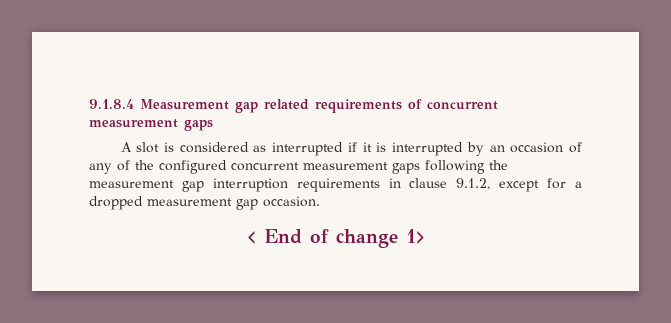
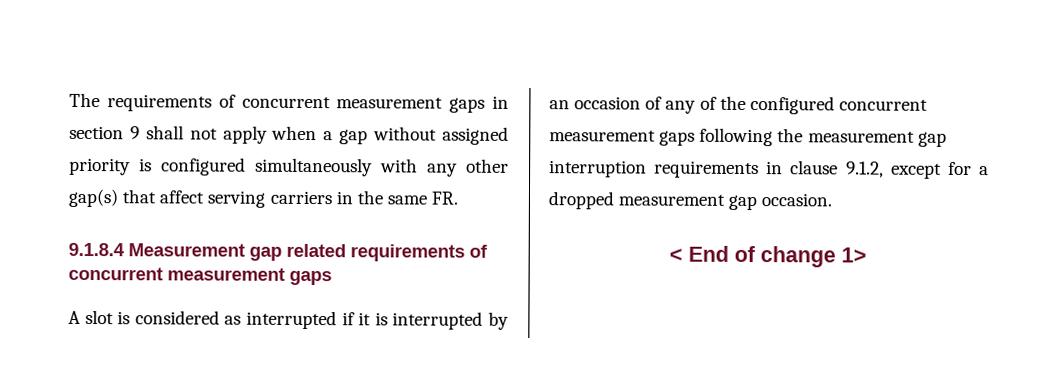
(89, 104) none -> [69,92,509,113] [69,125,510,145] [69,157,509,177] [68,188,459,208] The requirements of concurrent measurement gaps in section 9 shall not apply when a gap without assigned priority is configured simultaneously with any other gap(s) that affect serving carriers in the same FR. //

